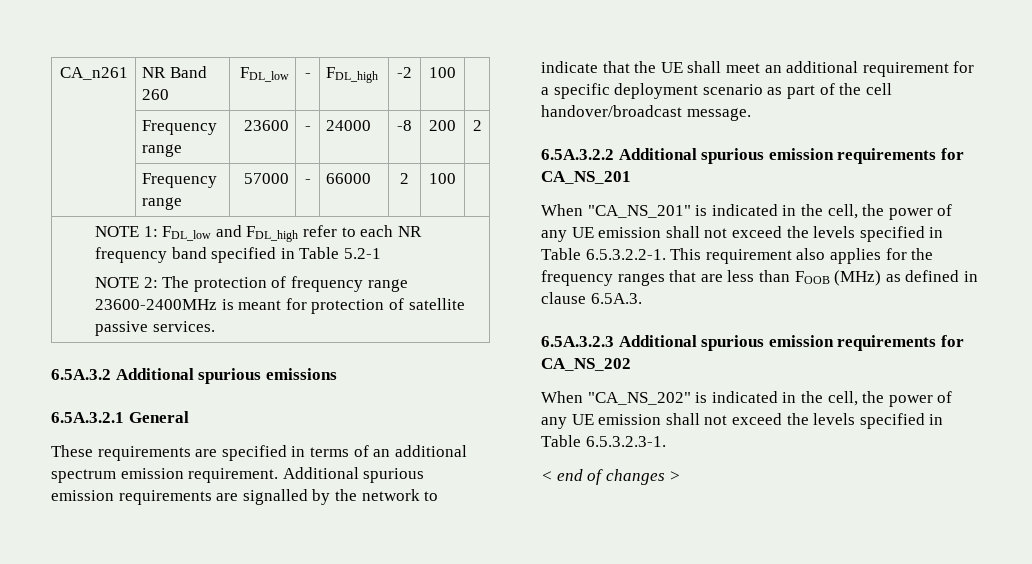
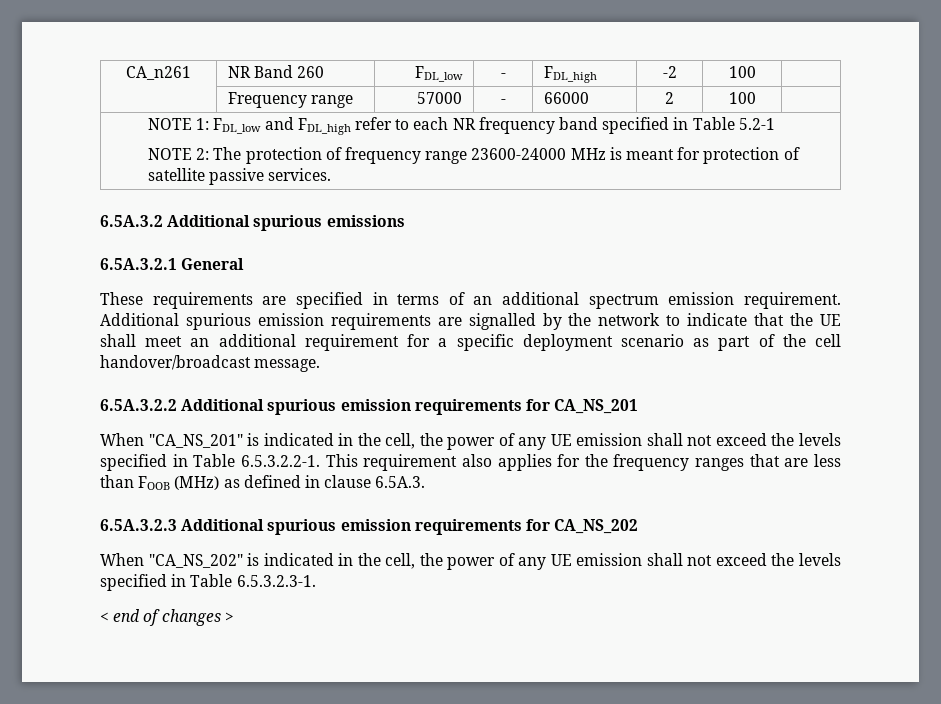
[141,120,217,135] [141,144,182,157] [244,120,290,131] [304,126,311,131] [325,120,371,131] [397,120,412,131] [429,120,456,131] [472,120,482,131] // | Frequency range | 23600 | - | 24000 | -8 | 200 | 2 -> (756, 72) none
[95,299,218,310] 23600-2400MHz -> [471,148,606,160] 23600-24000 MHz

